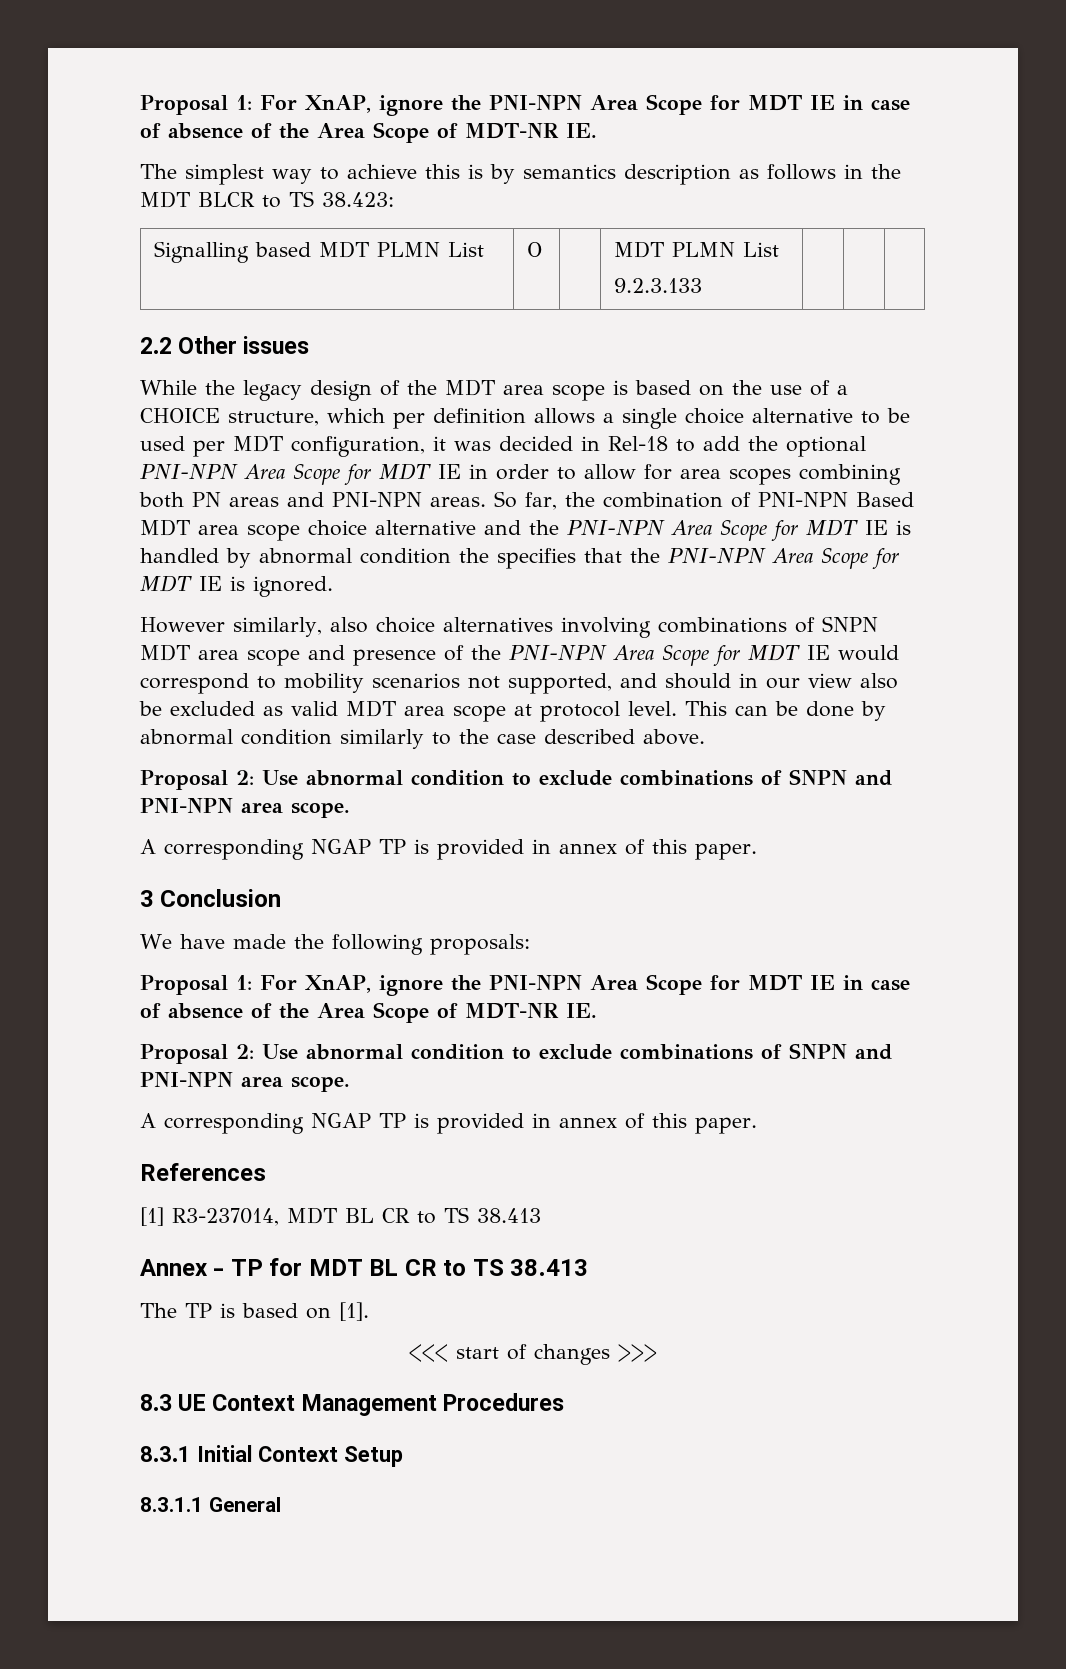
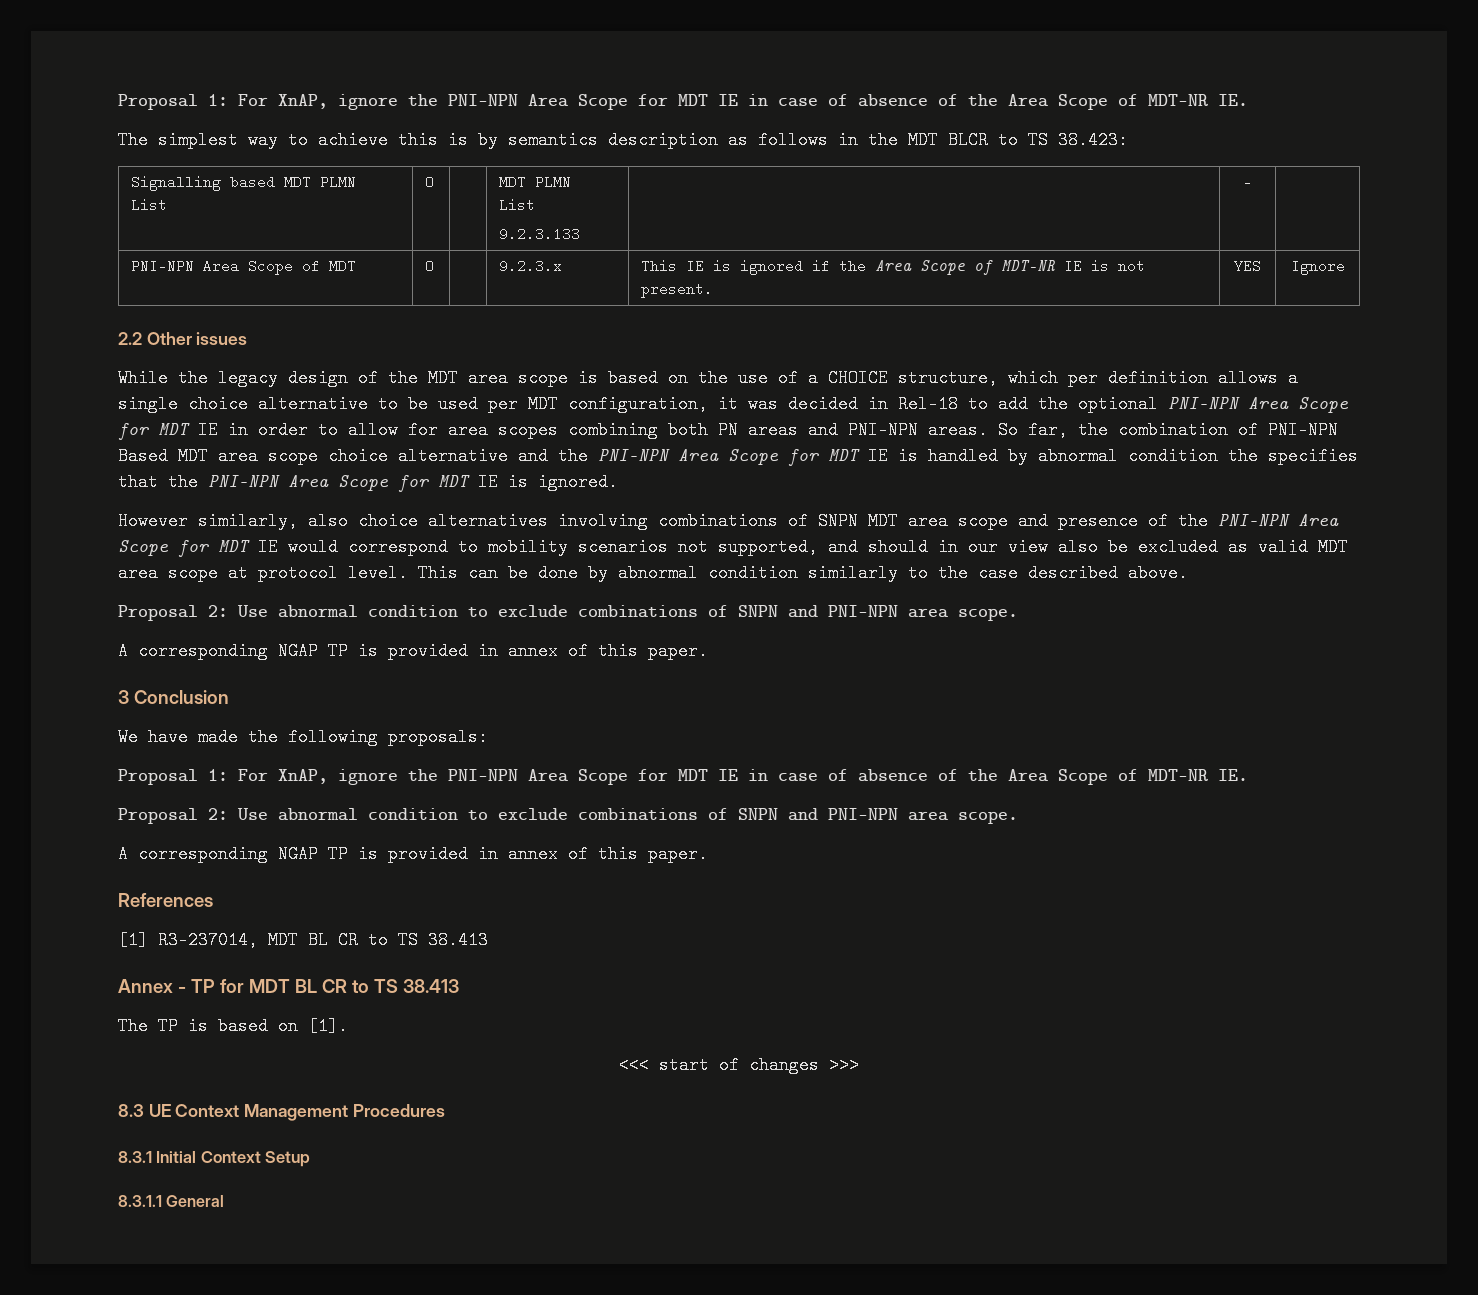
(703, 285) | -> [1243,183,1252,187] [131,259,357,275] [425,259,435,273] [499,259,563,273] [641,259,1146,275] [641,282,714,298] [1234,259,1261,273] [1290,259,1345,275] – | // PNI-NPN Area Scope of MDT | O | | 9.2.3.x | This IE is ignored if the Area Scope of MDT-NR IE is not present. | YES | Ignore

